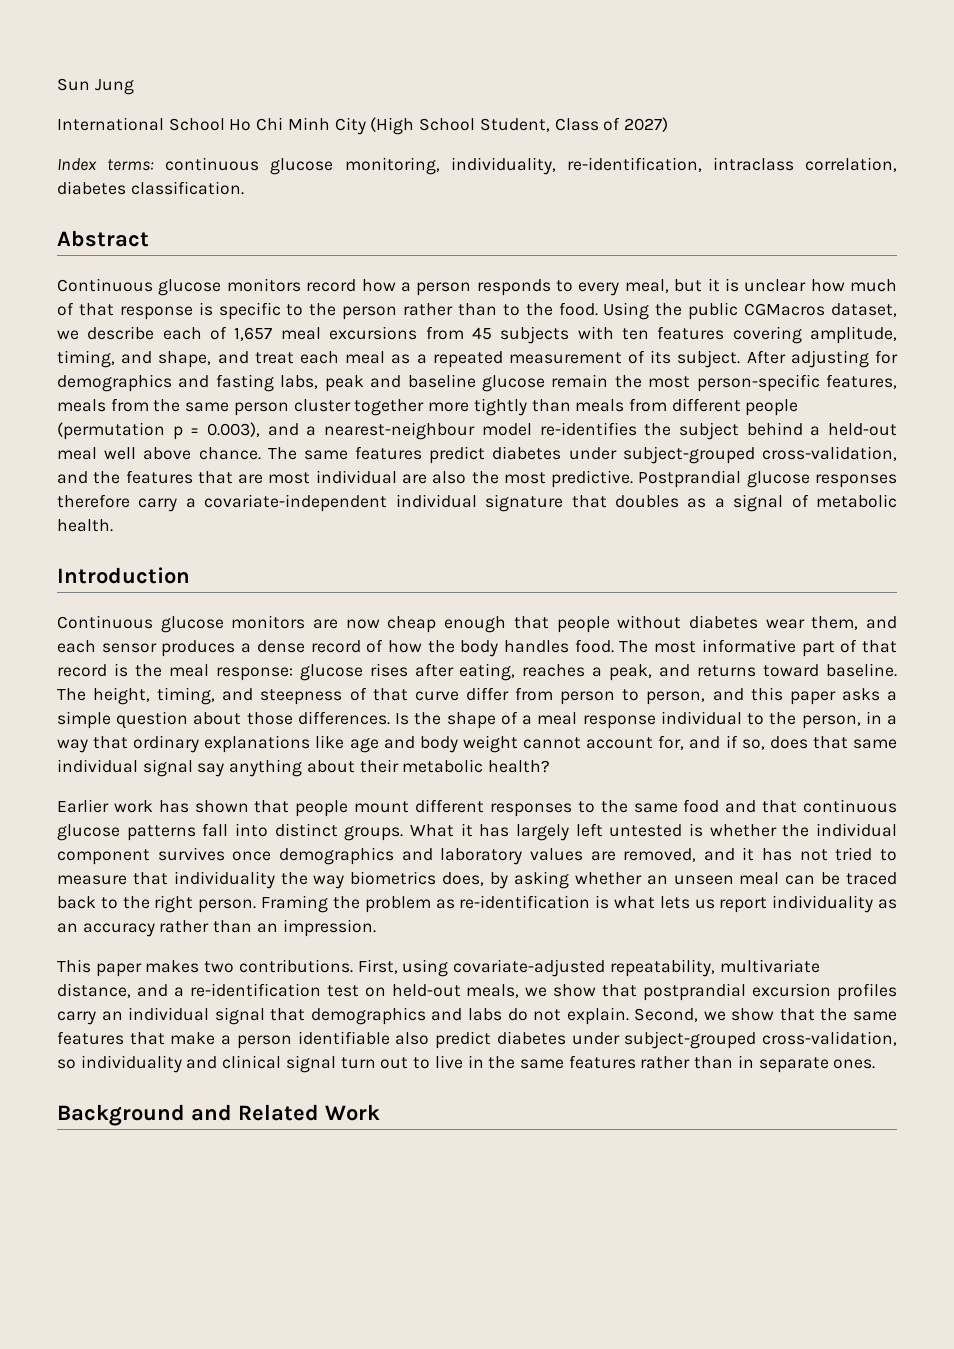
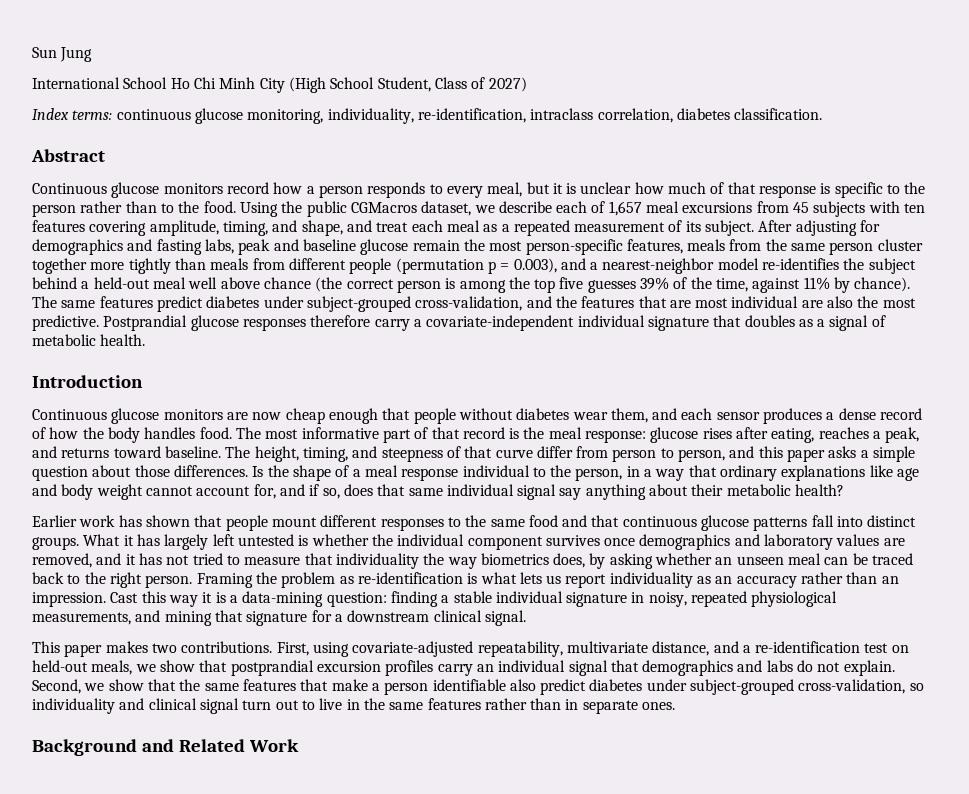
[324,422,476,440] nearest-neighbour -> [602,258,715,274] nearest-neighbor
[198,447,261,460] chance. -> [263,277,911,293] chance (the correct person is among the top five guesses 39% of the time, against 11% by chance).
(376, 928) none -> [110,591,838,607] [32,610,526,626] Cast this way it is a data-mining question: finding a stable individual signature in noisy, repeated physiological measurements, and mining that signature for a downstream clinical signal.

